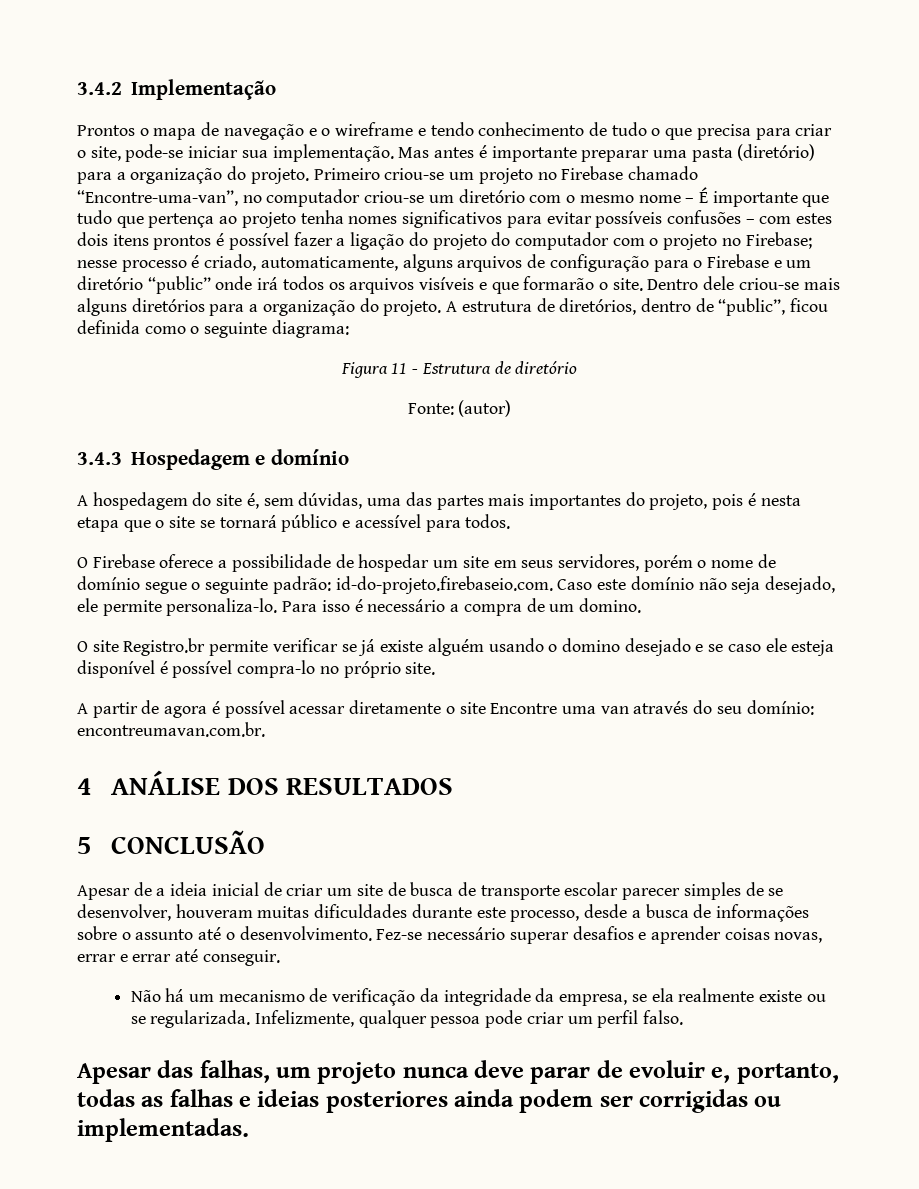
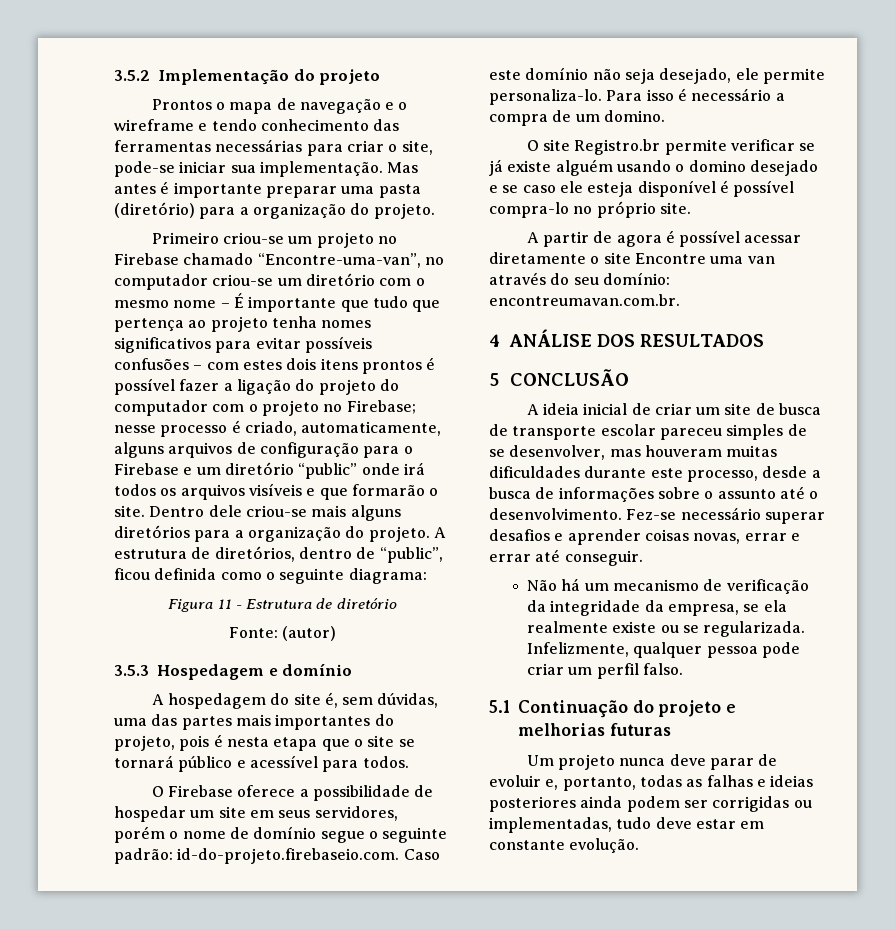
[77,82,122,95] 3.4.2 -> [114,70,150,81] 3.5.2
(276, 89) none -> [293,69,381,85] do projeto
[588,122,751,140] de tudo o que precisa -> [373,119,400,131] [114,139,303,152] das ferramentas necessárias
(309, 176) none -> (435, 211) //
[77,452,122,465] 3.4.3 -> [114,665,149,676] 3.5.3
[77,882,166,900] Apesar de a -> [526,404,539,415] A
[622,888,681,900] parecer -> [659,428,722,440] pareceu
(171, 912) none -> [609,449,641,457] mas
[77,1060,312,1084] Apesar das falhas, um -> [489,700,737,718] [518,723,671,736] [526,755,554,766] 5.1 Continuação do projeto e melhorias futuras // Um
[77,1118,249,1142] implementadas. -> [489,817,765,833] [489,838,640,853] implementadas, tudo deve estar em constante evolução.

